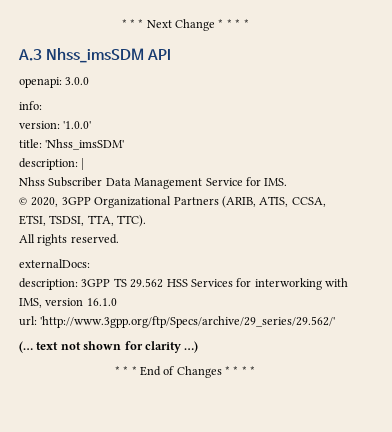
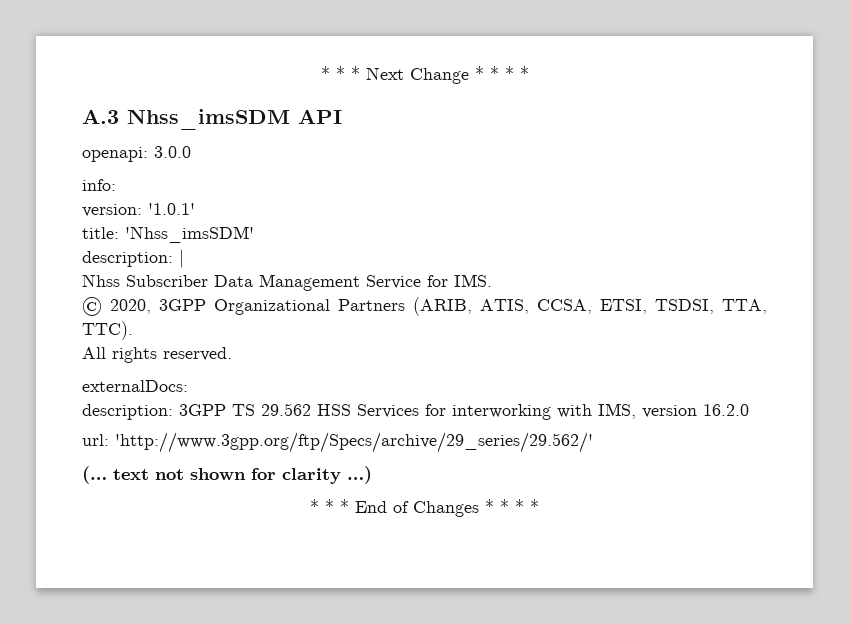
[63,121,92,129] '1.0.0' -> [148,203,195,215] '1.0.1'
[86,298,117,306] 16.1.0 -> [703,404,749,416] 16.2.0

